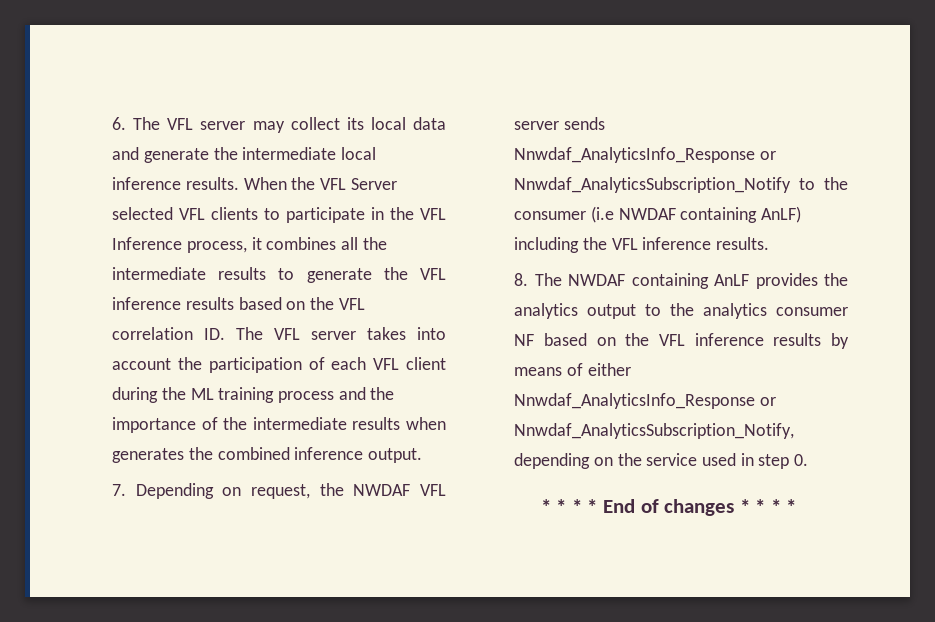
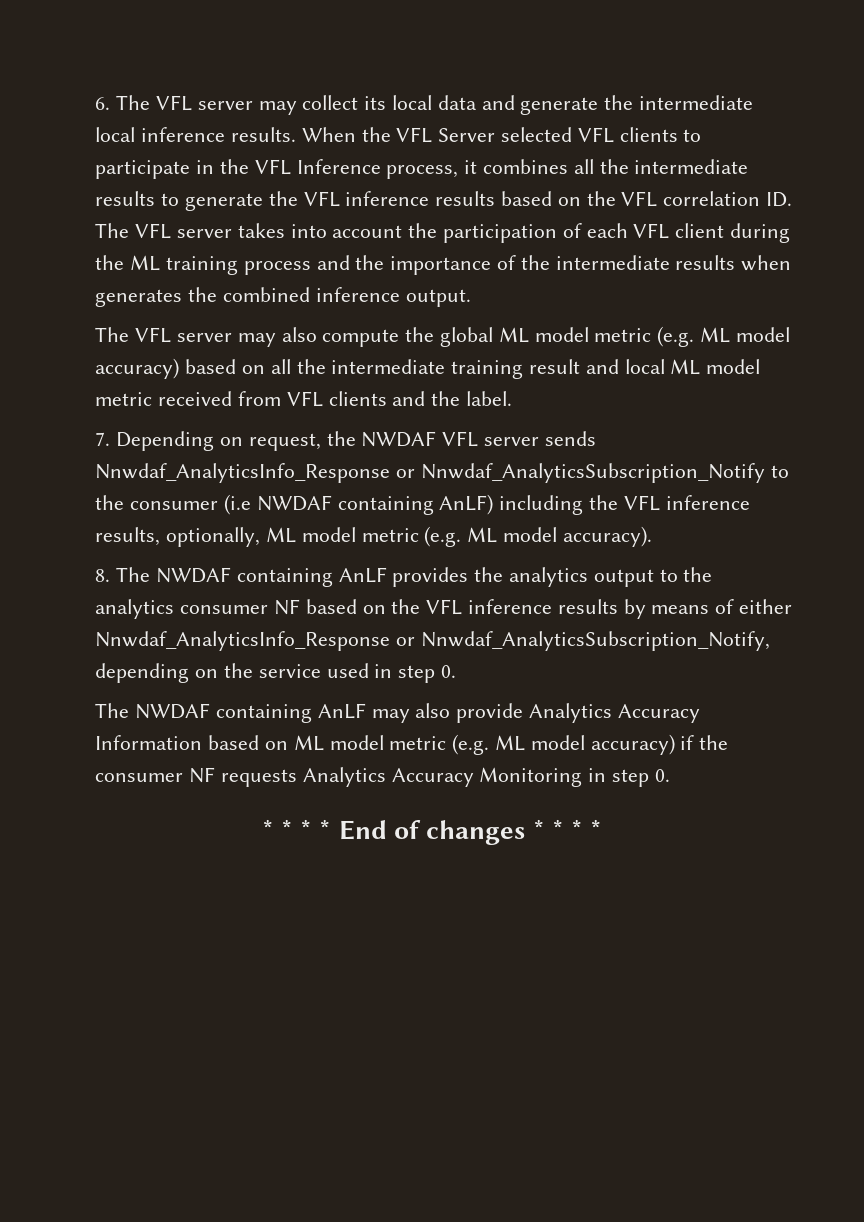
(423, 455) none -> [95,326,790,347] [95,358,761,379] [95,391,513,407] // The VFL server may also compute the global ML model metric (e.g. ML model accuracy) based on all the intermediate training result and local ML model metric received from VFL clients and the label.
[716,237,770,250] results. -> [95,526,652,547] results, optionally, ML model metric (e.g. ML model accuracy).
(809, 460) none -> [95,703,700,723] [95,734,729,755] [95,767,670,787] // The NWDAF containing AnLF may also provide Analytics Accuracy Information based on ML model metric (e.g. ML model accuracy) if the consumer NF requests Analytics Accuracy Monitoring in step 0.

